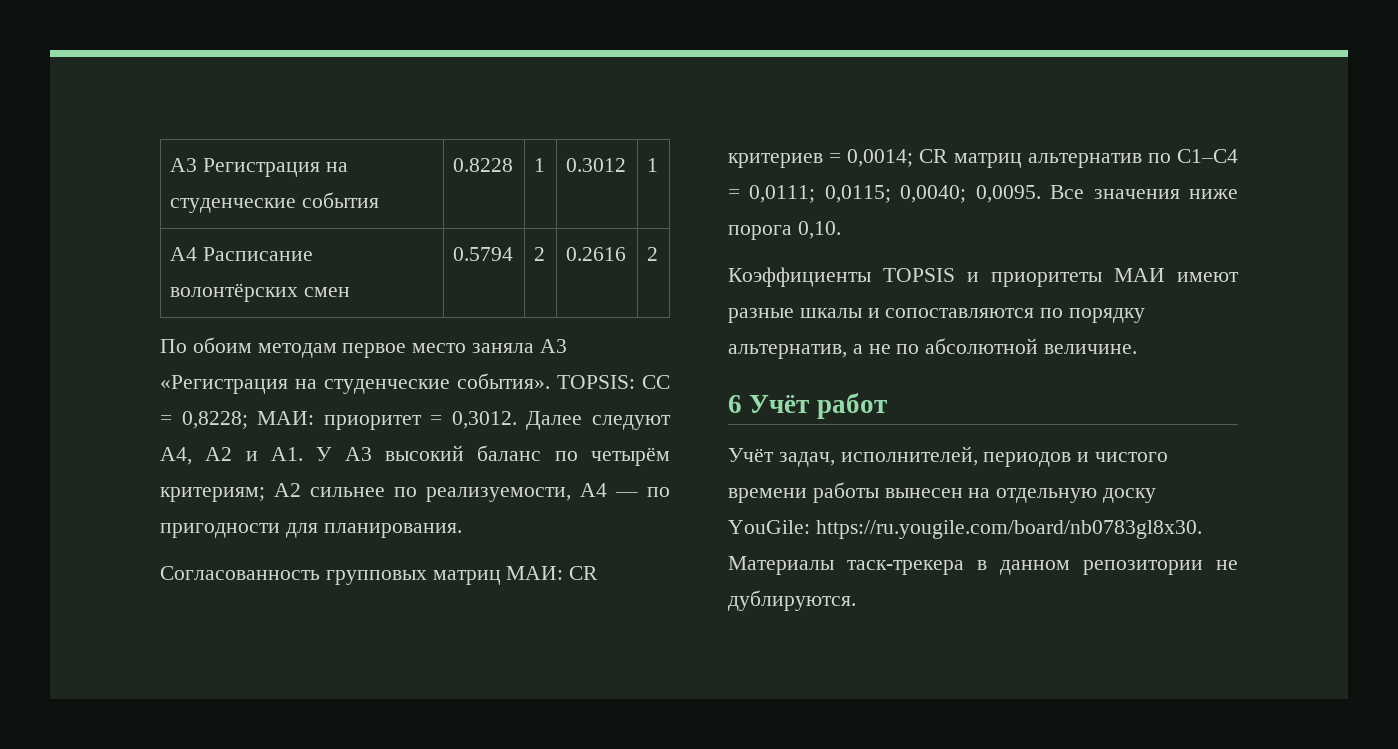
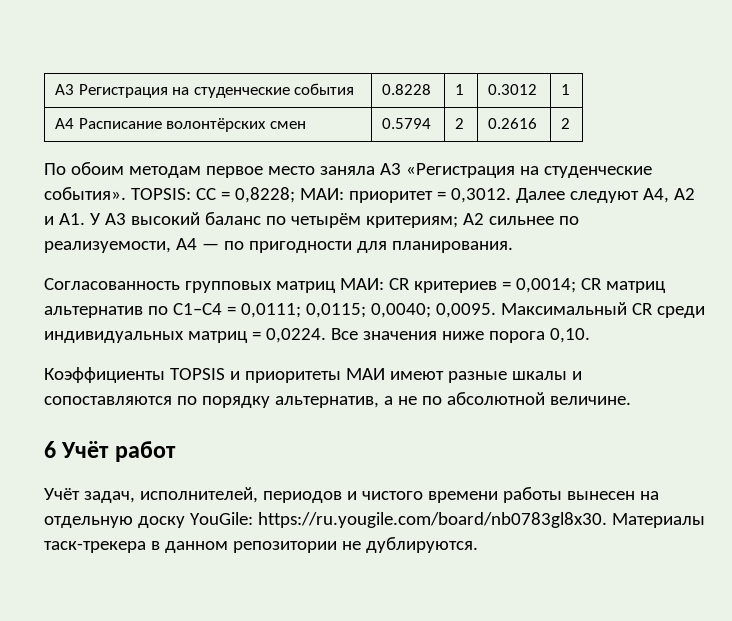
(1041, 194) none -> [500,302,705,318] [44,328,326,343] Максимальный CR среди индивидуальных матриц = 0,0224.

